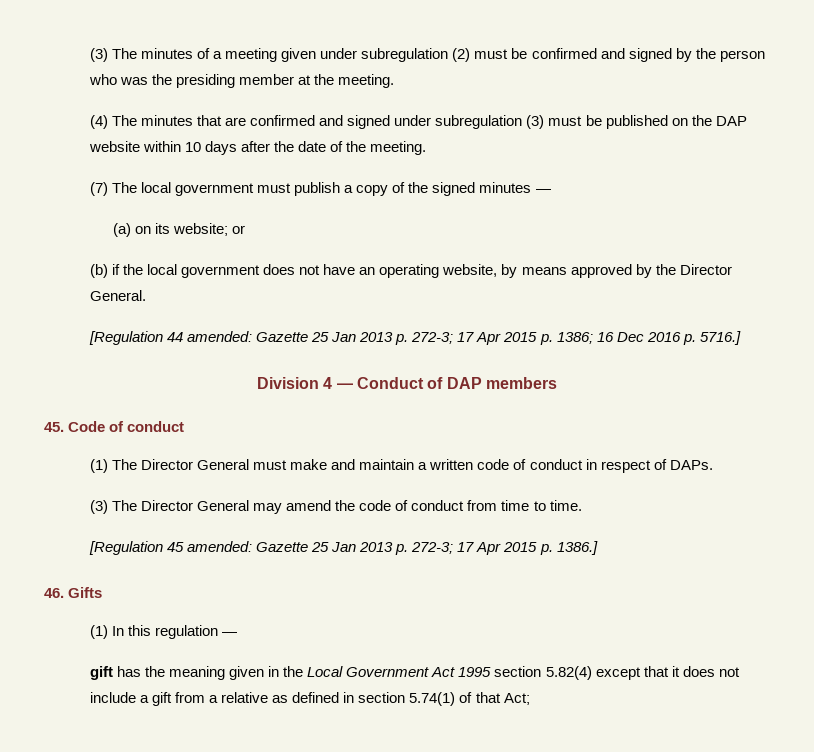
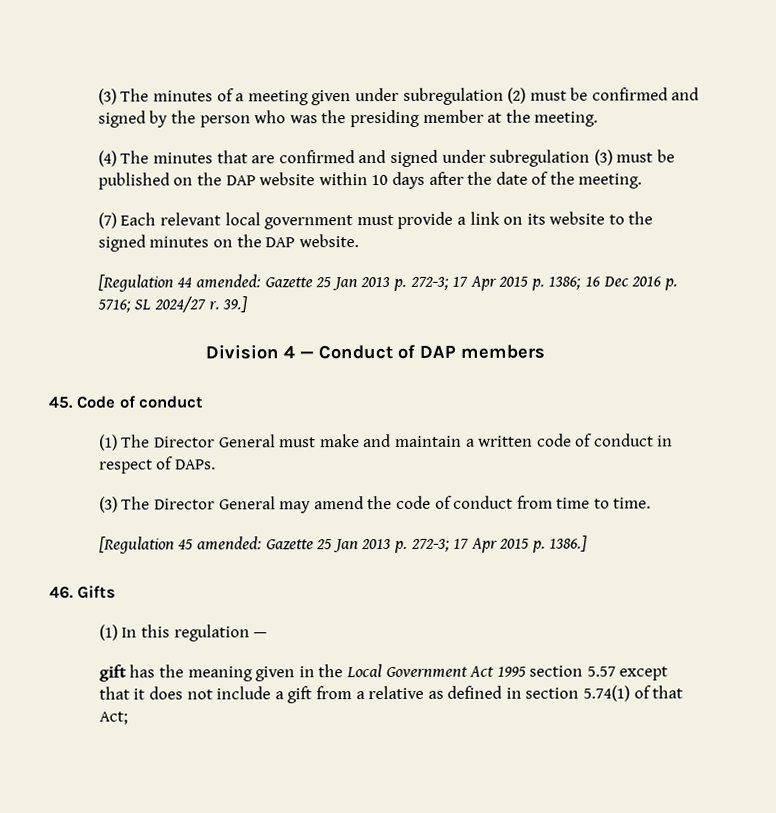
[111,182,137,193] The -> [120,212,221,226] Each relevant
[294,182,551,196] [112,223,246,237] [89,264,732,278] [89,290,146,301] publish a copy of the signed minutes — // (a) on its website; or // (b) if the local government does not have an operating website, by means approved by the Director General. -> [397,211,654,229] [97,234,359,252] provide a link on its website to the signed minutes on the DAP website.
[699,331,741,345] 5716.] -> [96,296,249,313] 5716; SL 2024/27 r. 39.]
[545,666,592,680] 5.82(4) -> [586,666,616,677] 5.57

